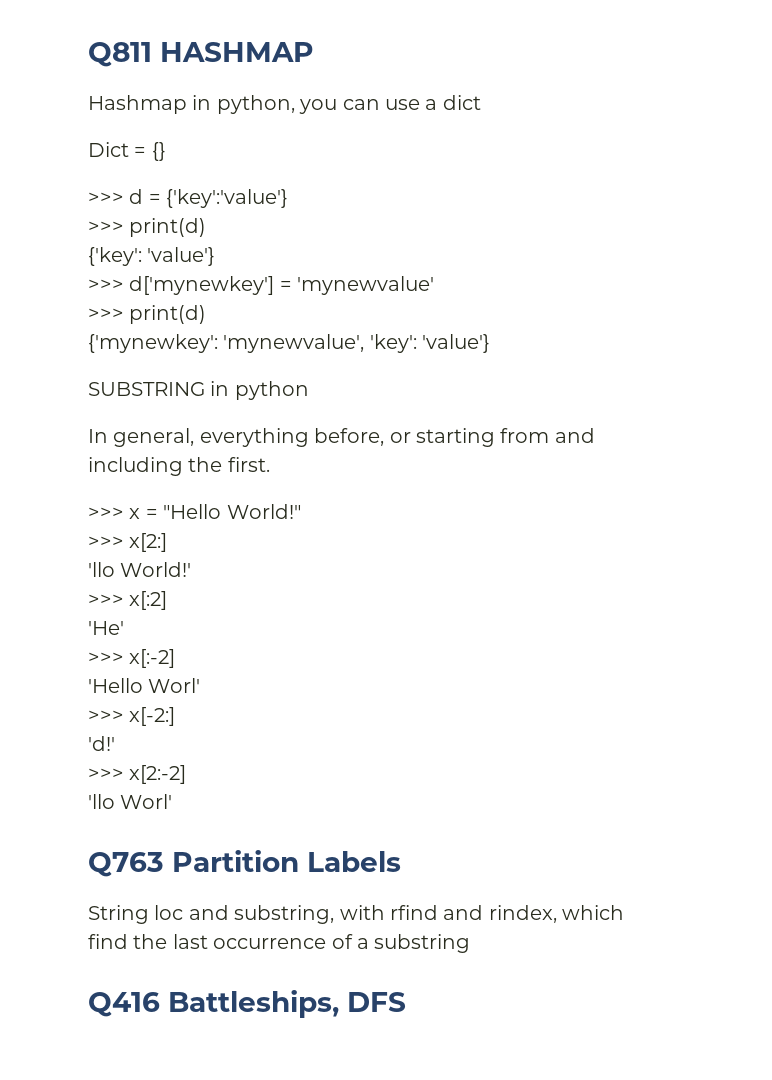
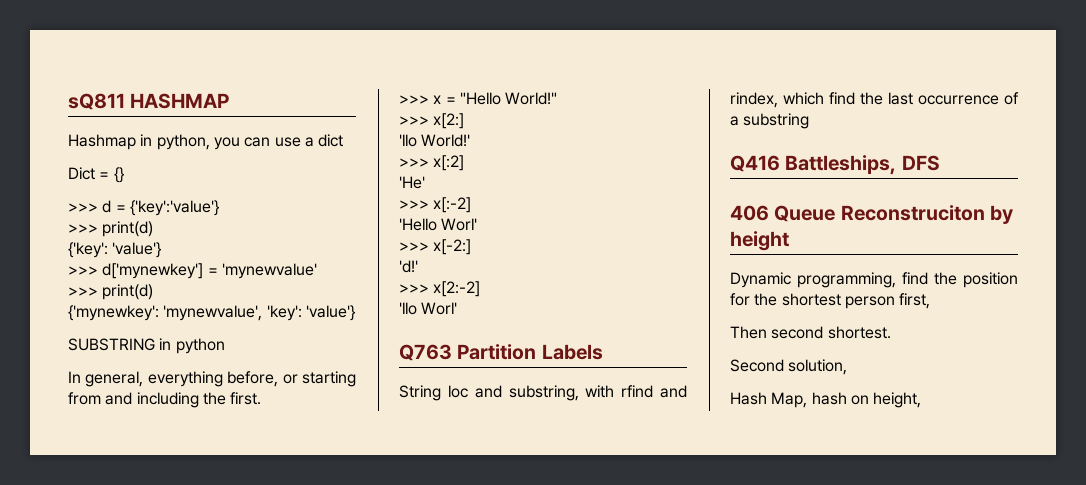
[88,42,152,67] Q811 -> [68,93,125,110] sQ811
(406, 1002) none -> [730,205,1014,224] [730,231,789,251] [730,272,1018,288] [730,293,931,309] [730,326,891,339] [730,359,848,375] [730,392,922,408] // 406 Queue Reconstruciton by height // Dynamic programming, find the position for the shortest person first, // Then second shortest. // Second solution, // Hash Map, hash on height,

